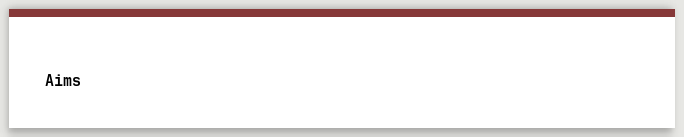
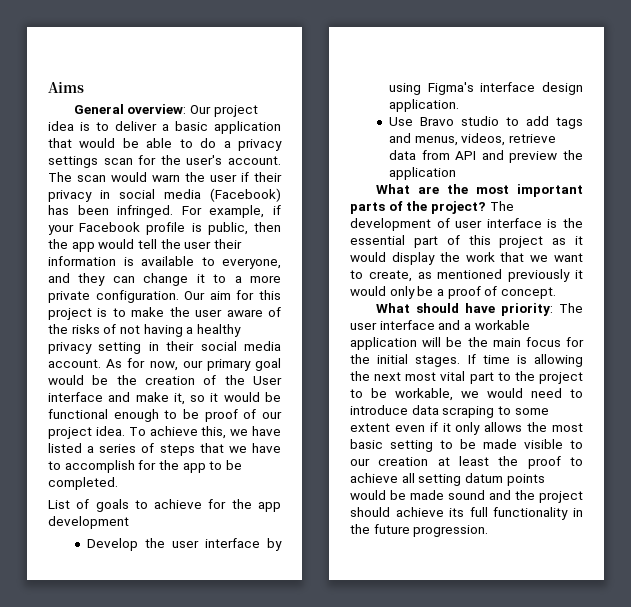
(81, 80) none -> [73,104,258,117] [48,121,281,134] [48,138,282,151] [48,155,281,168] [48,172,282,182] [48,188,281,202] [48,205,281,218] [48,222,281,235] [48,239,242,252] [48,256,281,269] [48,273,281,286] [48,290,281,303] [48,307,281,320] [48,324,241,337] [48,341,281,354] [48,358,281,371] [48,375,282,385] [48,392,281,405] [48,409,282,422] [48,426,281,439] [48,443,281,456] [48,460,242,473] [48,477,118,490] [48,499,281,512] [48,516,129,529] [86,538,282,551] [388,82,583,95] [388,99,459,112] [388,116,583,129] [388,133,556,146] [388,150,583,163] [388,167,456,180] [375,184,583,197] [350,201,514,214] [350,218,583,231] [350,235,583,248] [350,252,583,265] [350,269,583,282] [350,286,556,299] [375,303,583,316] [350,320,530,330] [350,337,584,350] [350,354,583,367] [350,371,583,384] [350,388,583,401] [350,405,549,418] [350,422,583,435] [350,439,583,452] [350,456,583,469] [350,473,545,486] [350,490,583,503] [350,507,583,520] [350,524,489,537] // General overview: Our project idea is to deliver a basic application that would be able to do a privacy settings scan for the user's account. The scan would warn the user if their privacy in social media (Facebook) has been infringed. For example, if your Facebook profile is public, then the app would tell the user their information is available to everyone, and they can change it to a more private configuration. Our aim for this project is to make the user aware of the risks of not having a healthy privacy setting in their social media account. As for now, our primary goal would be the creation of the User interface and make it, so it would be functional enough to be proof of our project idea. To achieve this, we have listed a series of steps that we have to accomplish for the app to be completed. // List of goals to achieve for the app development // Develop the user interface by using Figma's interface design application. // Use Bravo studio to add tags and menus, videos, retrieve data from API and preview the application // What are the most important parts of the project? The development of user interface is the essential part of this project as it would display the work that we want to create, as mentioned previously it would only be a proof of concept. // What should have priority: The user interface and a workable application will be the main focus for the initial stages. If time is allowing the next most vital part to the project to be workable, we would need to introduce data scraping to some extent even if it only allows the most basic setting to be made visible to our creation at least the proof to achieve all setting datum points would be made sound and the project should achieve its full functionality in the future progression.

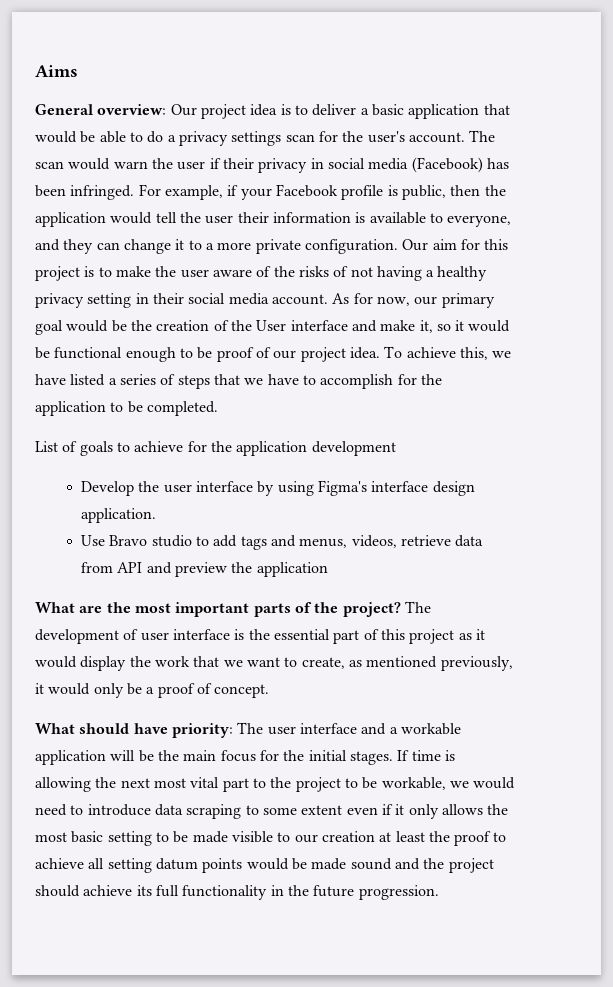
[71,242,95,252] app -> [35,212,106,227] application
[182,463,206,473] app -> [35,401,106,416] application
[258,502,281,512] app -> [236,441,308,456] application
[508,269,571,282] previously -> [440,656,513,671] previously,

